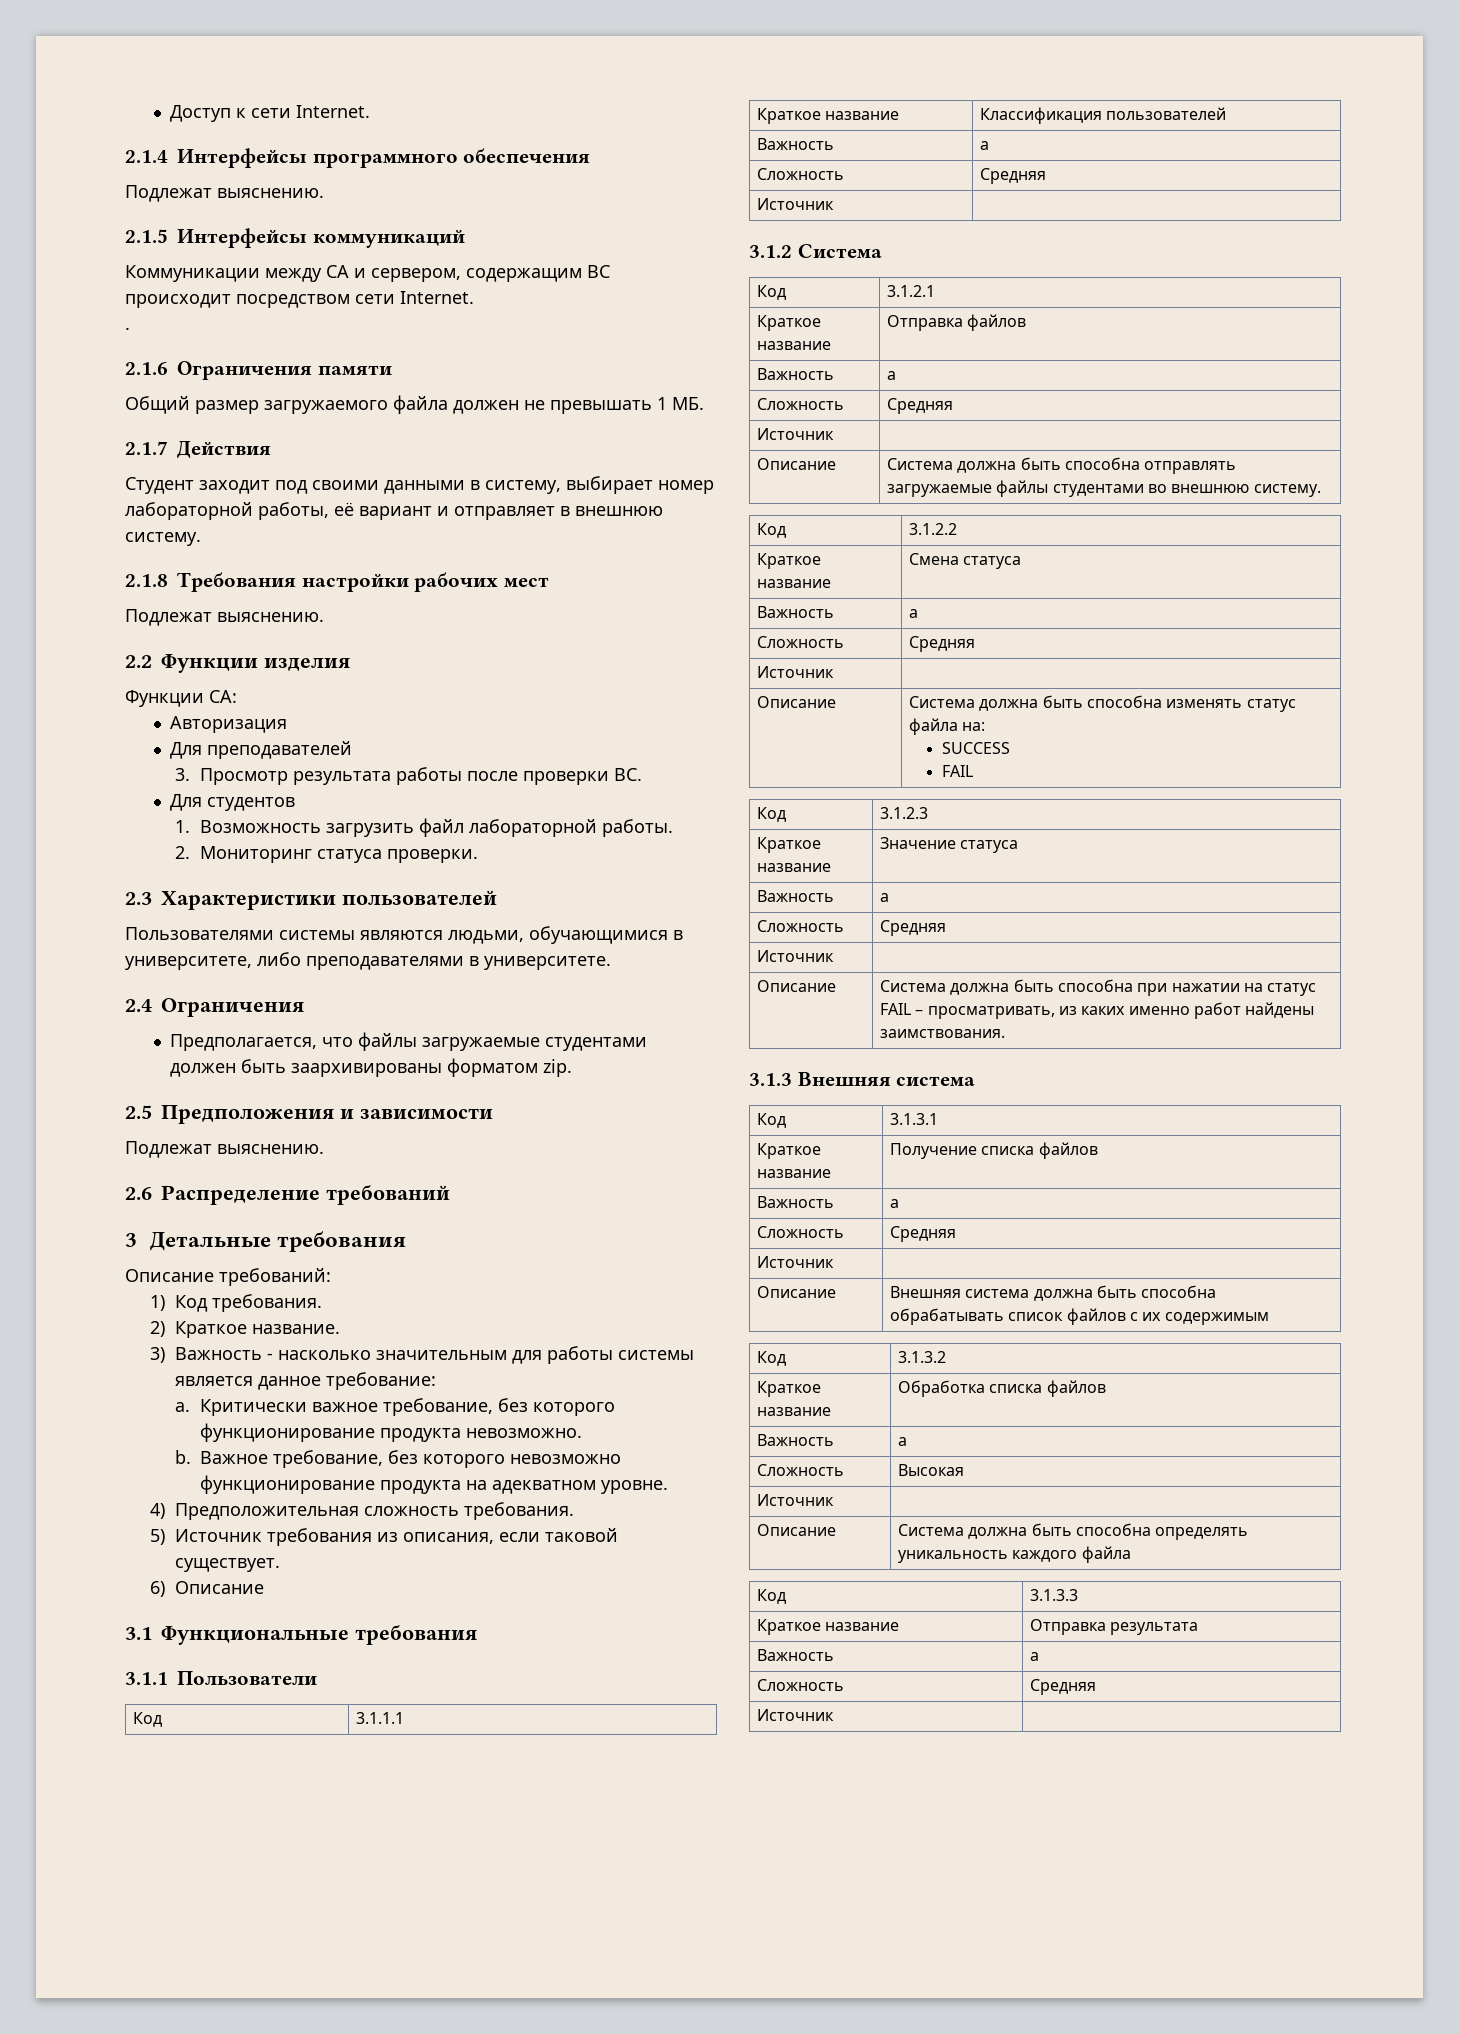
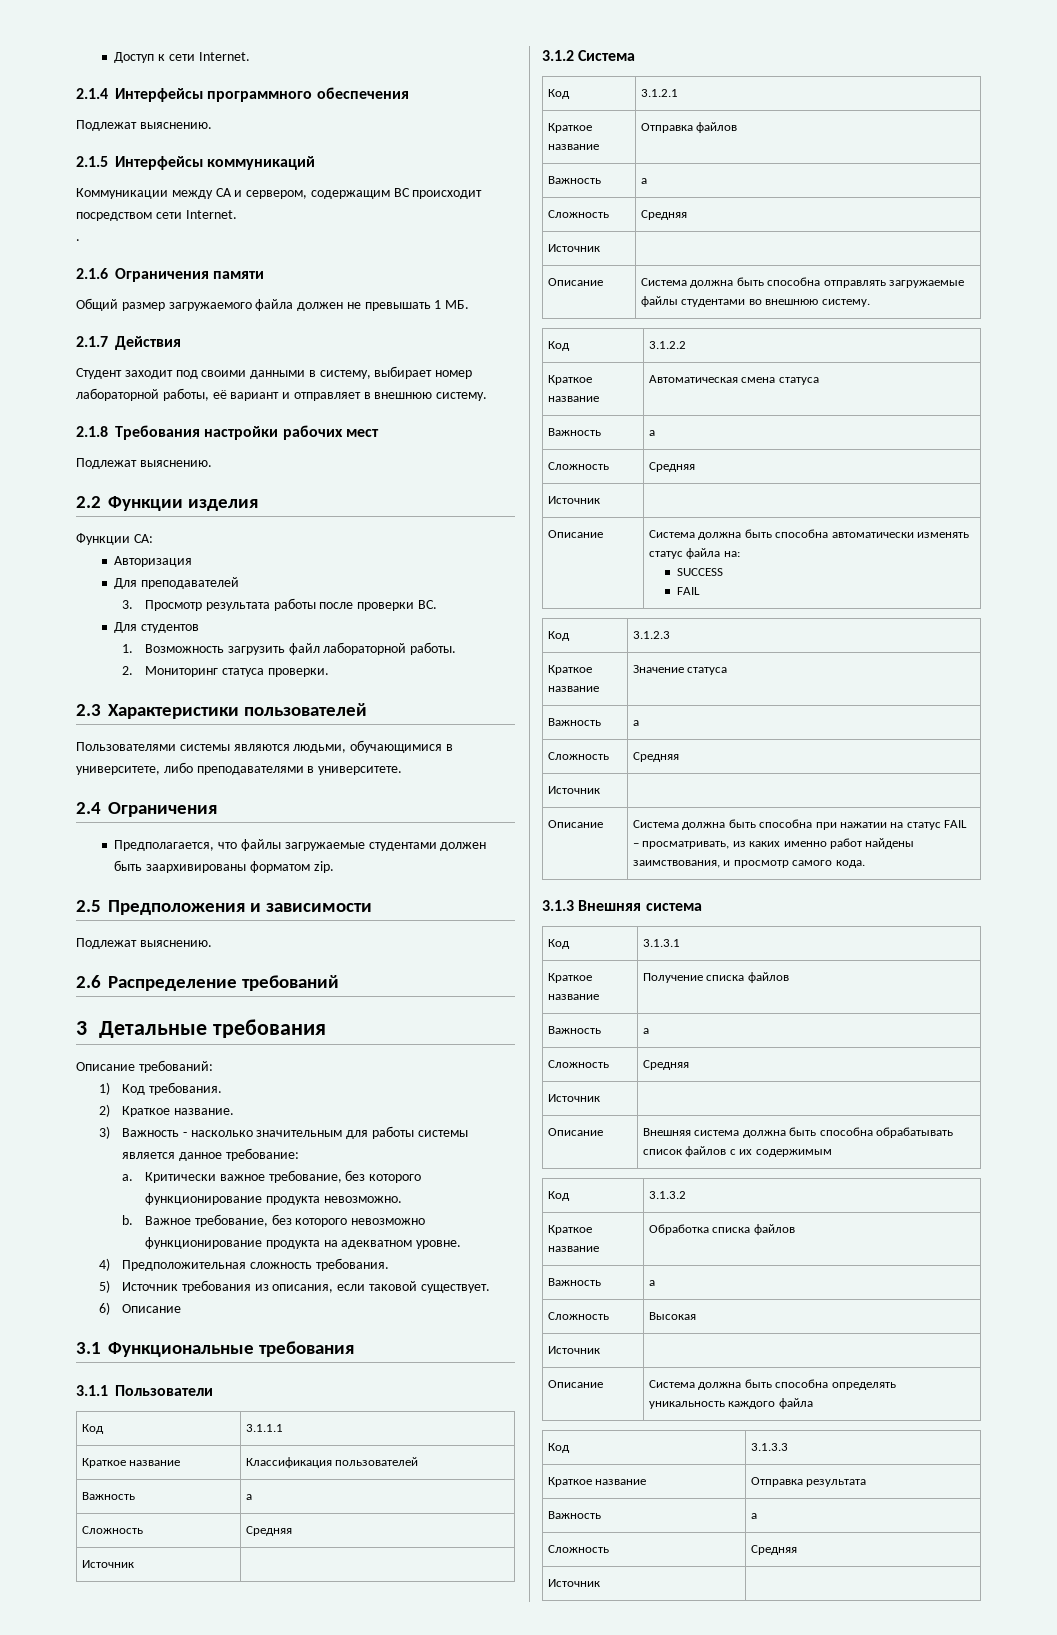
[908,553,959,565] Смена -> [649,375,776,383] Автоматическая смена
(1162, 701) none -> [831,532,914,538] автоматически
[879,1029,1005,1038] заимствования. -> [633,860,865,868] заимствования, и просмотр самого кода.

